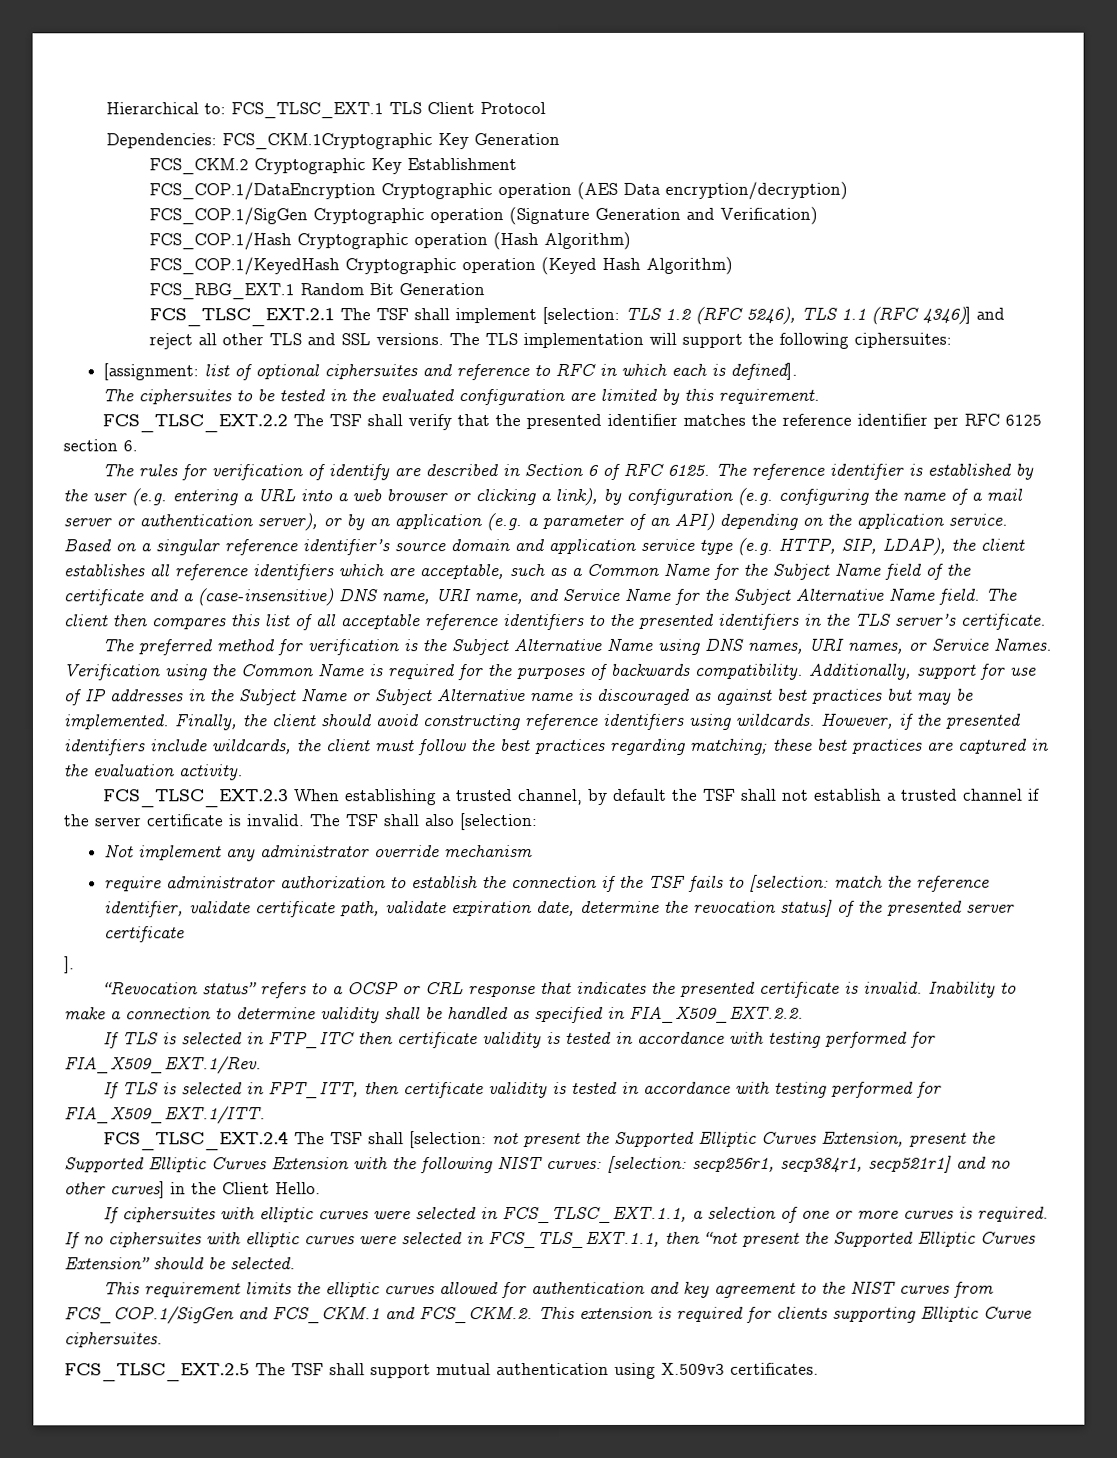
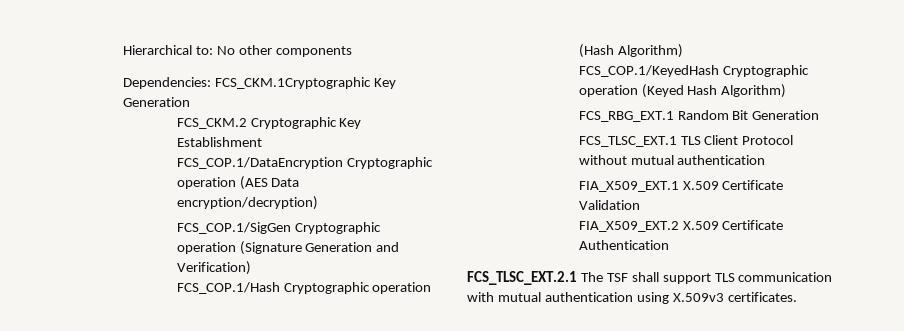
[230,102,546,119] FCS_TLSC_EXT.1 TLS Client Protocol -> [216,45,352,57] No other components
[148,306,1005,327] [148,332,952,350] [102,362,798,381] [102,388,821,406] [102,413,1043,433] [63,439,138,452] [102,462,1035,481] [63,487,1023,507] [63,512,1008,532] [63,537,1025,556] [63,562,971,581] [63,587,1017,607] [63,612,1046,631] [102,637,1053,656] [63,663,1036,681] [63,688,973,706] [63,712,1021,731] [64,738,1049,756] [64,764,244,781] [103,788,1041,808] [64,813,538,831] [103,844,533,862] [103,874,990,892] [103,899,1015,918] [103,926,185,943] [64,956,75,974] [103,981,1018,999] [64,1005,804,1024] [103,1031,937,1049] [64,1056,262,1075] [103,1081,943,1099] [64,1106,266,1125] [103,1131,997,1151] [64,1155,1011,1174] [64,1181,321,1199] [103,1205,1050,1224] [64,1230,1036,1249] [64,1257,296,1271] [103,1280,995,1299] [64,1306,1032,1325] [64,1332,163,1348] [64,1363,431,1382] FCS_TLSC_EXT.2.1 The TSF shall implement [selection: TLS 1.2 (RFC 5246), TLS 1.1 (RFC 4346)] and reject all other TLS and SSL versions. The TLS implementation will support the following ciphersuites: // [assignment: list of optional ciphersuites and reference to RFC in which each is defined]. // The ciphersuites to be tested in the evaluated configuration are limited by this requirement. // FCS_TLSC_EXT.2.2 The TSF shall verify that the presented identifier matches the reference identifier per RFC 6125 section 6. // The rules for verification of identify are described in Section 6 of RFC 6125. The reference identifier is established by the user (e.g. entering a URL into a web browser or clicking a link), by configuration (e.g. configuring the name of a mail server or authentication server), or by an application (e.g. a parameter of an API) depending on the application service. Based on a singular reference identifier’s source domain and application service type (e.g. HTTP, SIP, LDAP), the client establishes all reference identifiers which are acceptable, such as a Common Name for the Subject Name field of the certificate and a (case-insensitive) DNS name, URI name, and Service Name for the Subject Alternative Name field. The client then compares this list of all acceptable reference identifiers to the presented identifiers in the TLS server’s certificate. // The preferred method for verification is the Subject Alternative Name using DNS names, URI names, or Service Names. Verification using the Common Name is required for the purposes of backwards compatibility. Additionally, support for use of IP addresses in the Subject Name or Subject Alternative name is discouraged as against best practices but may be implemented. Finally, the client should avoid constructing reference identifiers using wildcards. However, if the presented identifiers include wildcards, the client must follow the best practices regarding matching; these best practices are captured in the evaluation activity. // FCS_TLSC_EXT.2.3 When establishing a trusted channel, by default the TSF shall not establish a trusted channel if the server certificate is invalid. The TSF shall also [selection: // Not implement any administrator override mechanism // require administrator authorization to establish the connection if the TSF fails to [selection: match the reference identifier, validate certificate path, validate expiration date, determine the revocation status] of the presented server certificate // ]. // “Revocation status” refers to a OCSP or CRL response that indicates the presented certificate is invalid. Inability to make a connection to determine validity shall be handled as specified in FIA_X509_EXT.2.2. // If TLS is selected in FTP_ITC then certificate validity is tested in accordance with testing performed for FIA_X509_EXT.1/Rev. // If TLS is selected in FPT_ITT, then certificate validity is tested in accordance with testing performed for FIA_X509_EXT.1/ITT. // FCS_TLSC_EXT.2.4 The TSF shall [selection: not present the Supported Elliptic Curves Extension, present the Supported Elliptic Curves Extension with the following NIST curves: [selection: secp256r1, secp384r1, secp521r1] and no other curves] in the Client Hello. // If ciphersuites with elliptic curves were selected in FCS_TLSC_EXT.1.1, a selection of one or more curves is required. If no ciphersuites with elliptic curves were selected in FCS_TLS_EXT.1.1, then “not present the Supported Elliptic Curves Extension” should be selected. // This requirement limits the elliptic curves allowed for authentication and key agreement to the NIST curves from FCS_COP.1/SigGen and FCS_CKM.1 and FCS_CKM.2. This extension is required for clients supporting Elliptic Curve ciphersuites. // FCS_TLSC_EXT.2.5 The TSF shall support -> [578,135,794,147] [578,155,766,165] [578,180,784,192] [578,200,640,210] [578,220,784,232] [578,240,669,250] [467,271,833,285] [467,292,494,302] FCS_TLSC_EXT.1 TLS Client Protocol without mutual authentication // FIA_X509_EXT.1 X.509 Certificate Validation // FIA_X509_EXT.2 X.509 Certificate Authentication // FCS_TLSC_EXT.2.1 The TSF shall support TLS communication with

